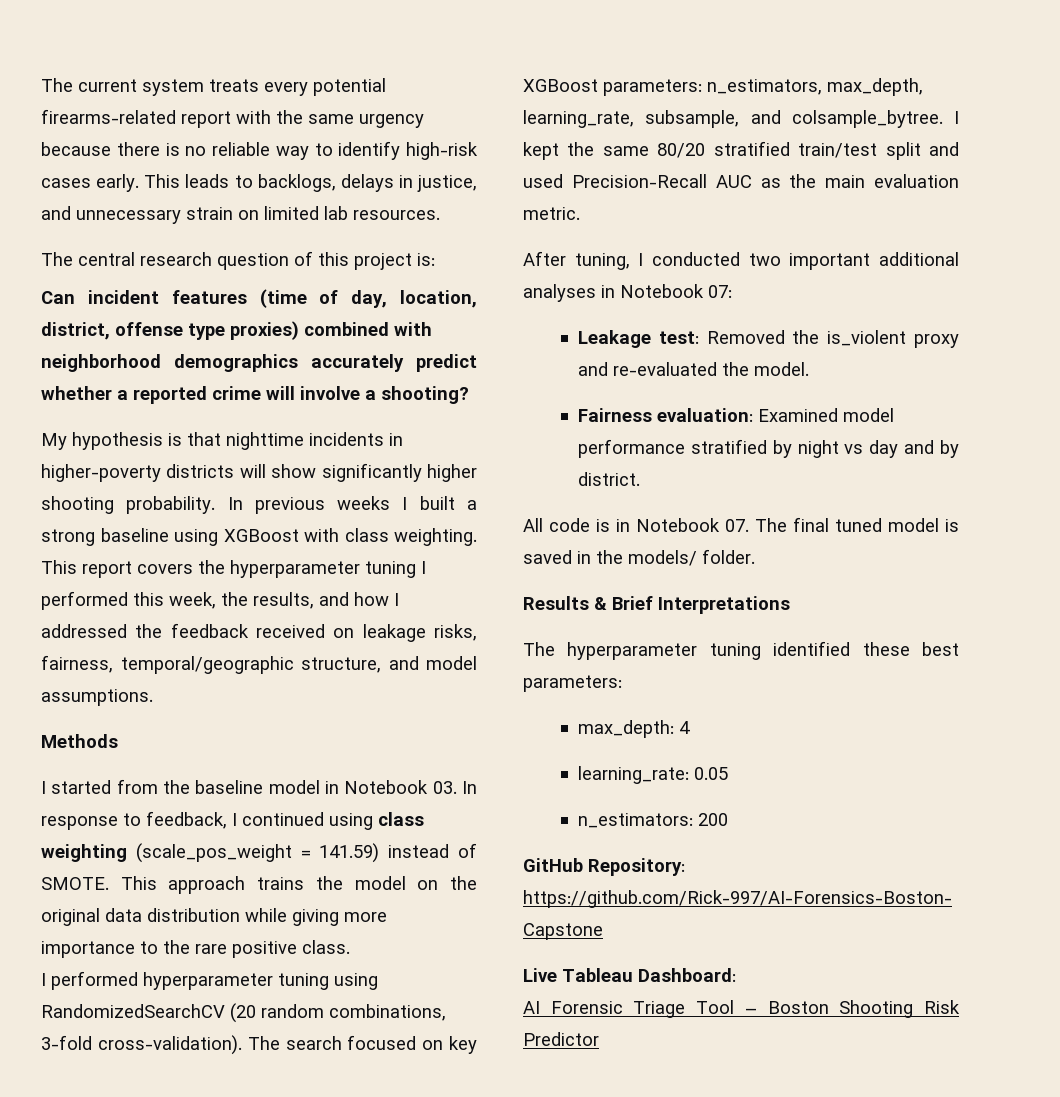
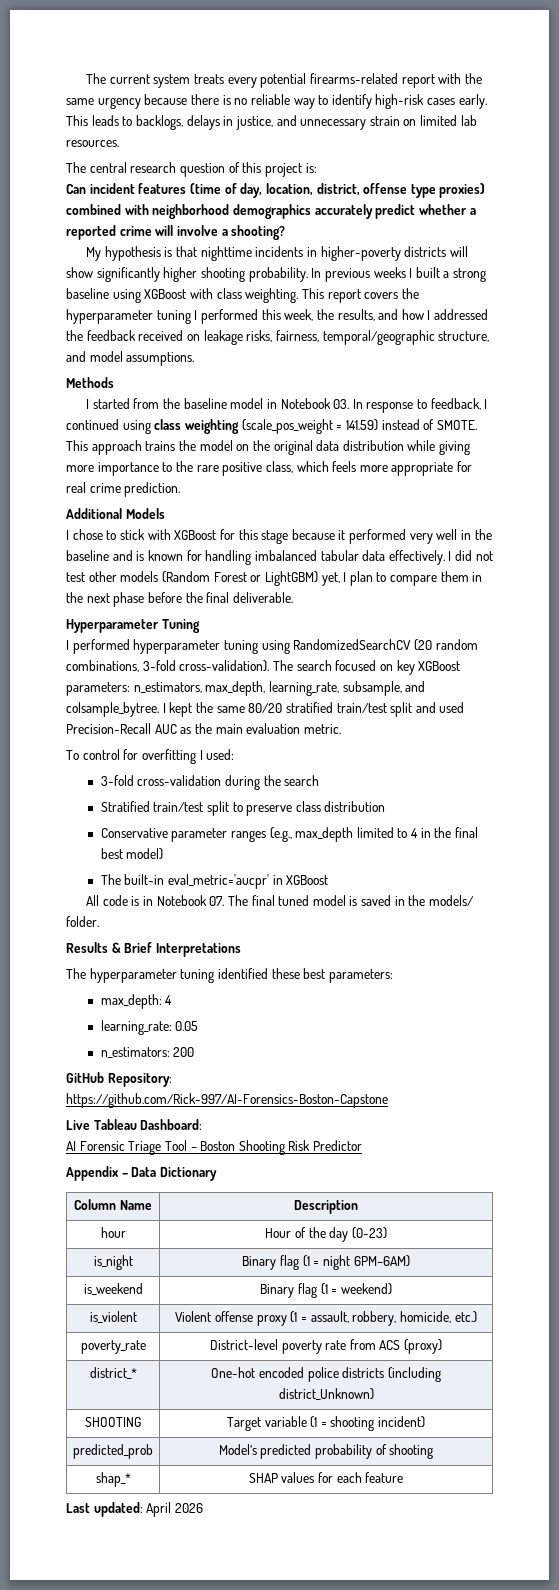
[302,940,350,954] class. -> [265,461,473,476] [66,482,181,497] [66,508,165,519] [66,529,492,544] [66,550,493,565] [66,571,483,586] [66,592,293,607] [66,619,200,633] class, which feels more appropriate for real crime prediction. // Additional Models // I chose to stick with XGBoost for this stage because it performed very well in the baseline and is known for handling imbalanced tabular data effectively. I did not test other models (Random Forest or LightGBM) yet, I plan to compare them in the next phase before the final deliverable. // Hyperparameter Tuning
[523,251,959,270] [523,284,732,302] [578,330,959,348] [578,362,810,376] [578,408,895,422] [578,439,959,458] [578,472,641,486] After tuning, I conducted two important additional analyses in Notebook 07: // Leakage test: Removed the is_violent proxy and re-evaluated the model. // Fairness evaluation: Examined model performance stratified by night vs day and by district. -> [66,749,235,764] [100,775,320,790] [100,801,386,816] [100,827,479,842] [100,848,164,860] [100,874,329,889] To control for overfitting I used: // 3-fold cross-validation during the search // Stratified train/test split to preserve class distribution // Conservative parameter ranges (e.g., max_depth limited to 4 in the final best model) // The built-in eval_metric='aucpr' in XGBoost
(599, 1039) none -> [66,1166,217,1181] [74,1199,152,1210] [294,1200,358,1214] [100,1227,126,1238] [265,1227,387,1242] [93,1255,133,1270] [242,1255,410,1270] [83,1283,143,1295] [260,1283,392,1298] [89,1311,137,1323] [175,1311,477,1326] [80,1340,146,1354] [209,1339,443,1354] [89,1367,137,1379] [211,1367,441,1382] [278,1388,374,1400] [85,1417,141,1427] [226,1416,426,1431] [73,1444,153,1459] [218,1444,434,1459] [95,1472,131,1487] [248,1472,404,1483] [66,1502,203,1517] // Appendix – Data Dictionary // Column Name | Description // hour | Hour of the day (0-23) // is_night | Binary flag (1 = night 6PM–6AM) // is_weekend | Binary flag (1 = weekend) // is_violent | Violent offense proxy (1 = assault, robbery, homicide, etc.) // poverty_rate | District-level poverty rate from ACS (proxy) // district_* | One-hot encoded police districts (including district_Unknown) // SHOOTING | Target variable (1 = shooting incident) // predicted_prob | Model’s predicted probability of shooting // shap_* | SHAP values for each feature // Last updated: April 2026

